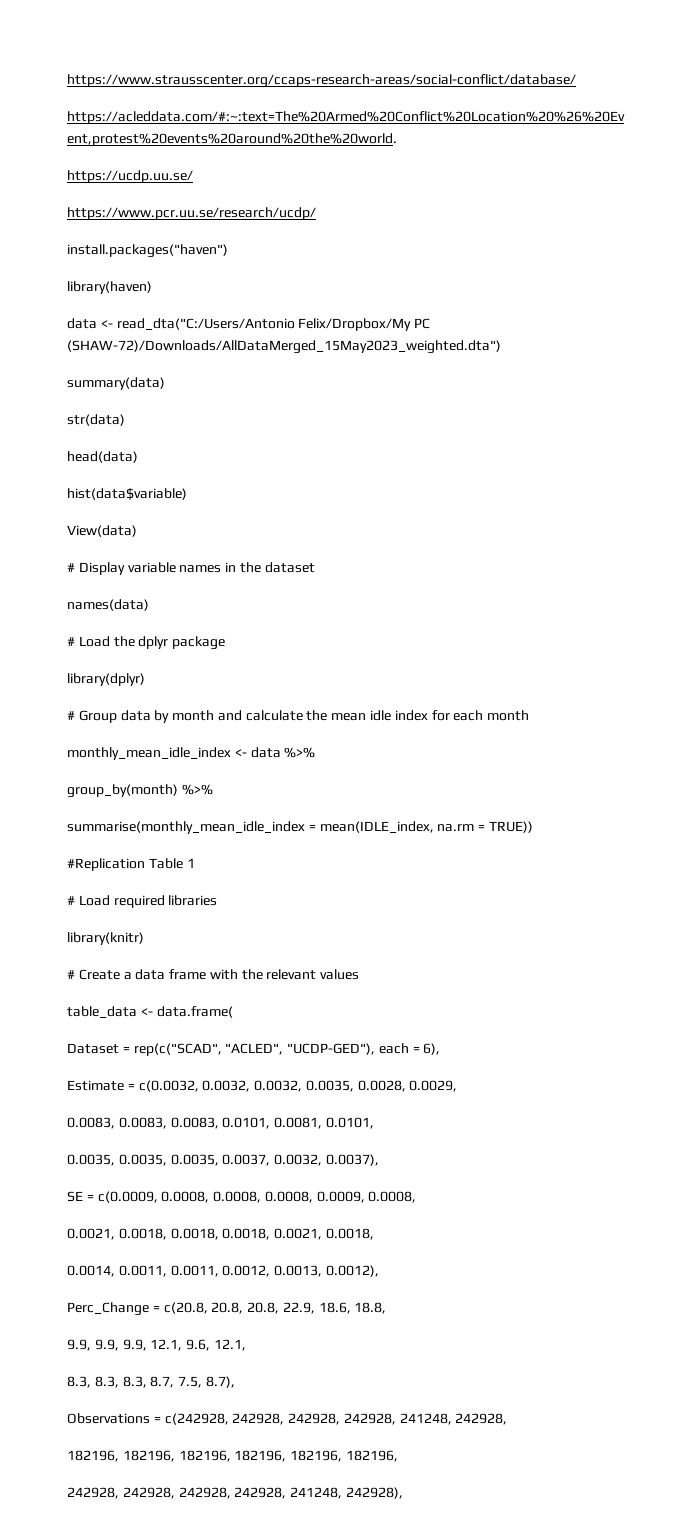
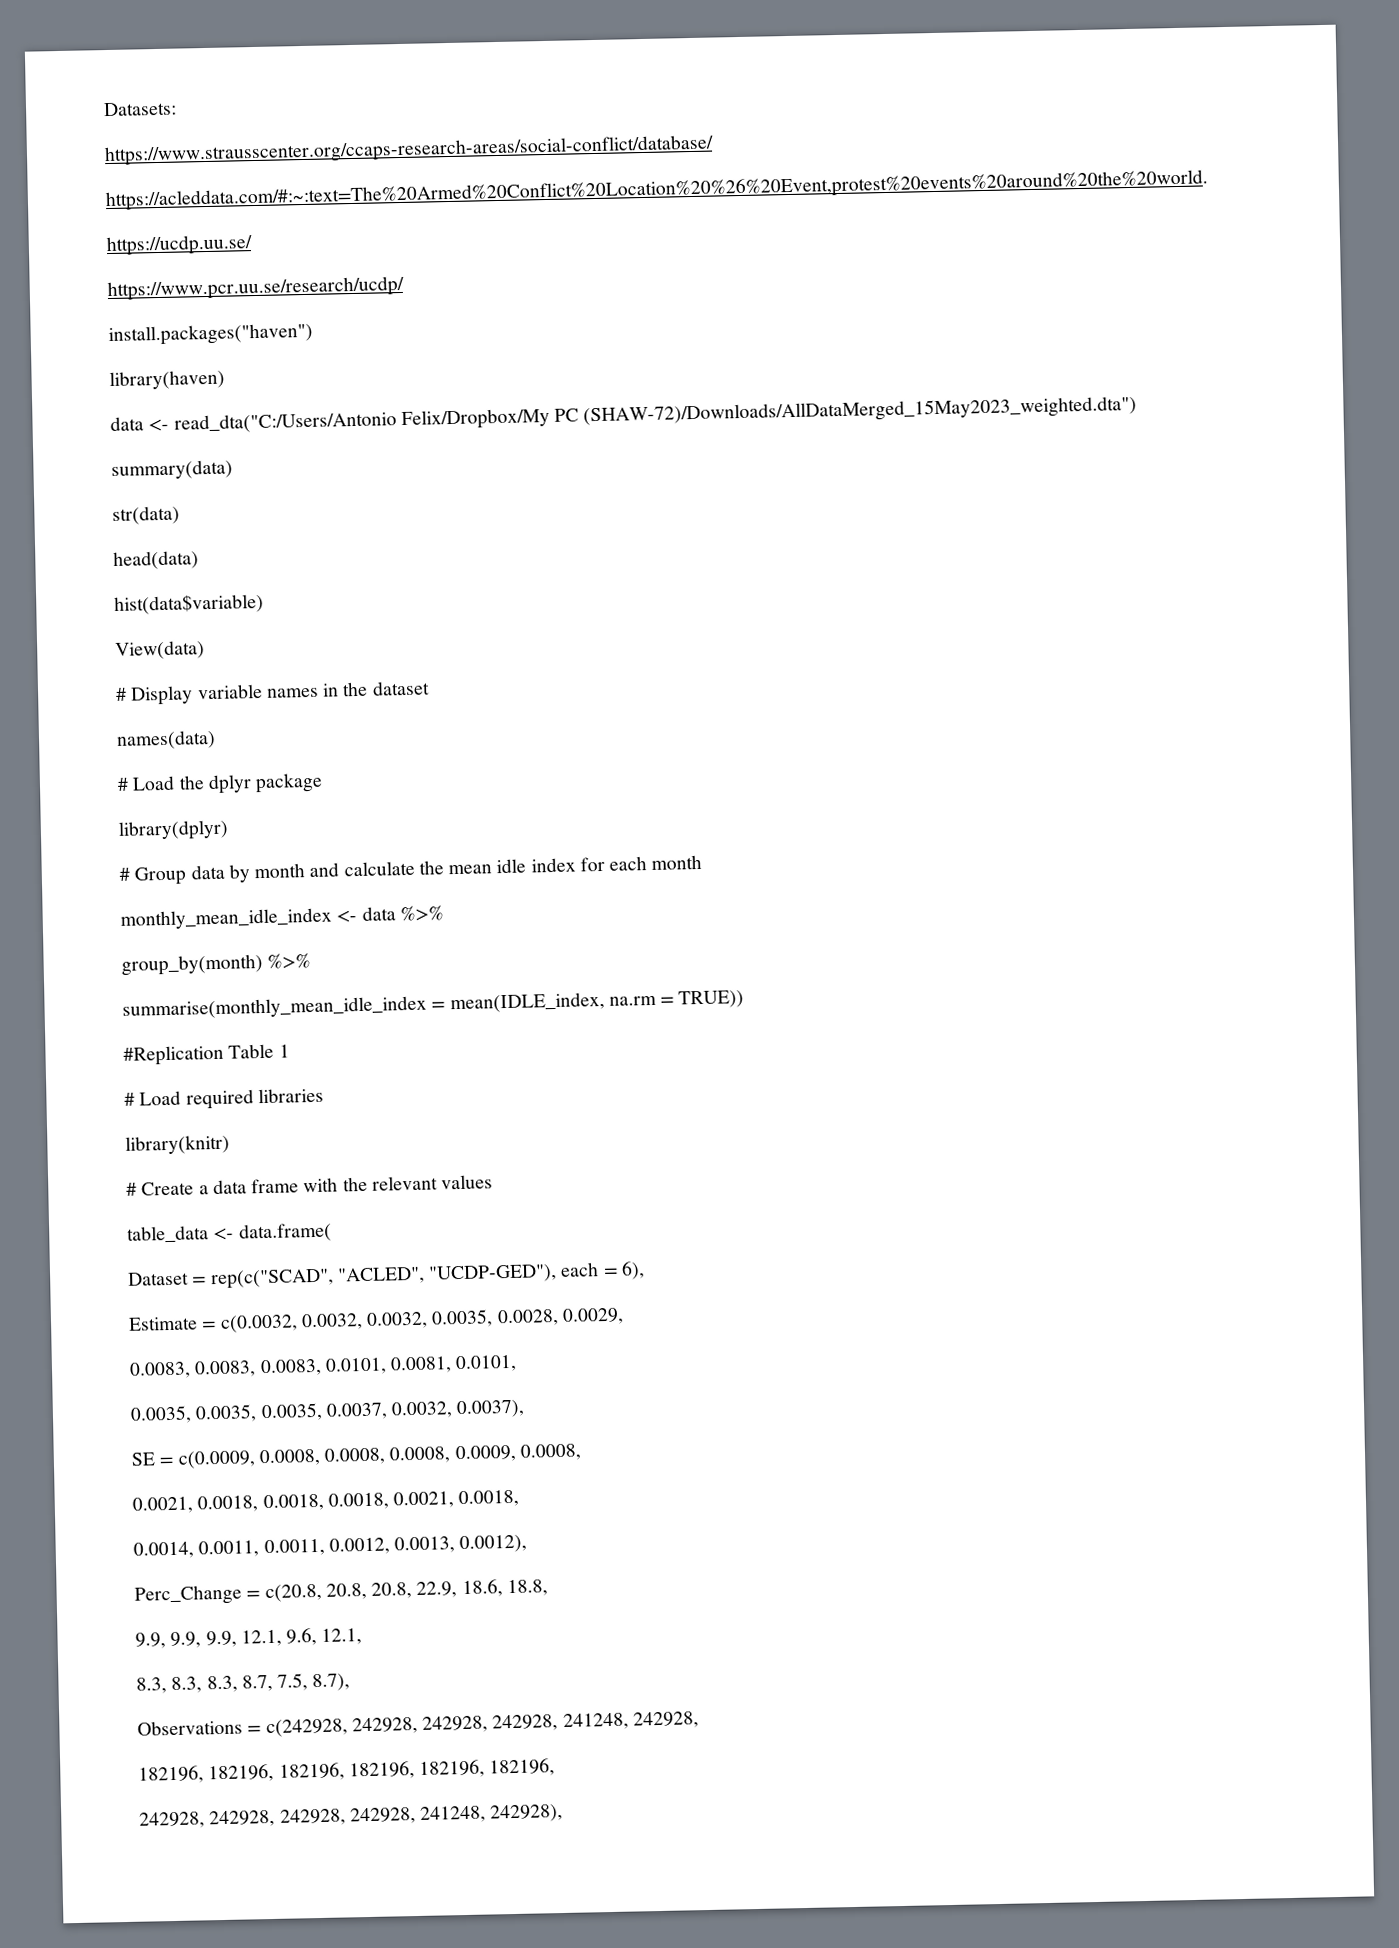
(67, 81) none -> [103,101,177,117] Datasets: //

